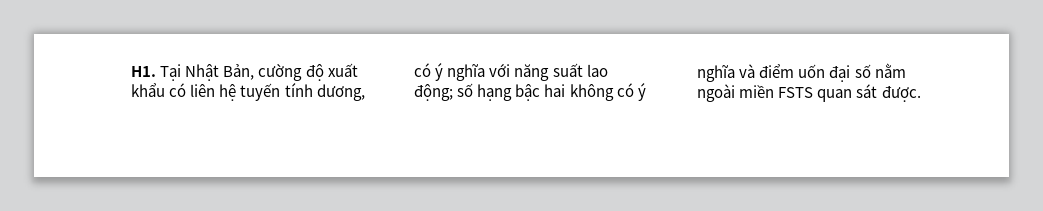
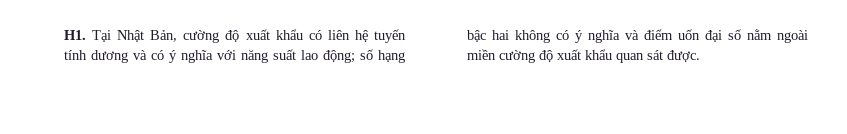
[316,84,365,101] dương, -> [90,50,147,63] dương và
[778,87,814,98] FSTS -> [498,49,612,63] cường độ xuất khẩu

